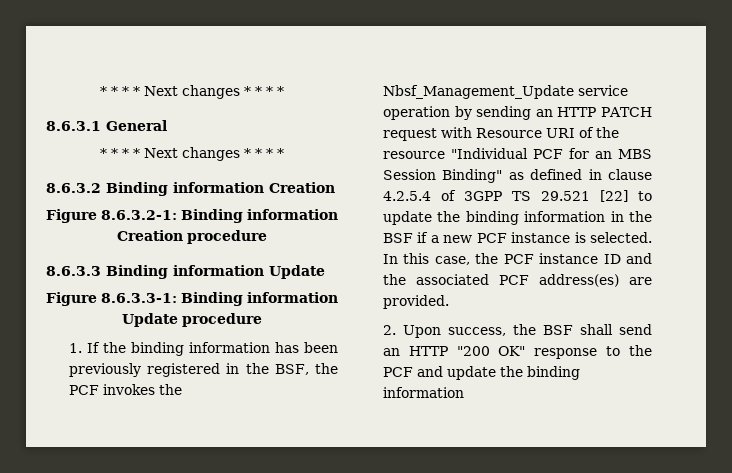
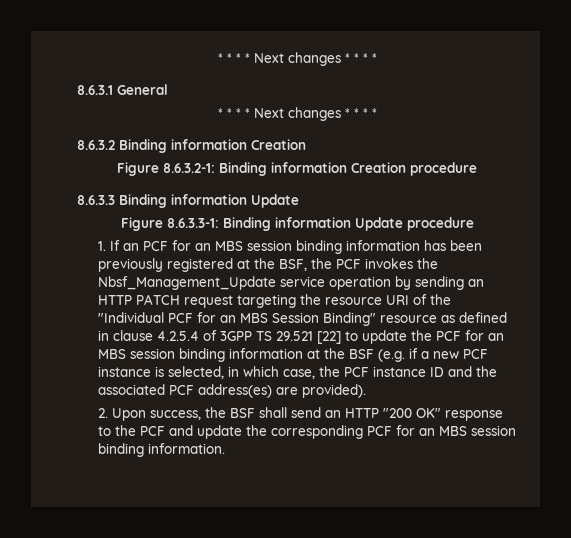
[102,342,126,353] the -> [122,240,292,251] an PCF for an MBS session
[226,363,240,374] in -> [236,259,250,269] at
[440,127,542,138] with Resource -> [236,294,382,308] targeting the resource
[382,151,445,159] resource -> (451, 299) none
(503, 176) none -> [379,315,437,323] resource
[465,211,652,225] [382,233,413,243] binding information in the BSF -> [435,330,504,341] [97,348,405,362] PCF for an MBS session binding information at the BSF (e.g.
[590,232,652,243] [382,253,430,264] selected. In this -> [167,366,279,379] selected, in which
[382,295,449,309] provided. -> [301,384,366,398] provided).
[526,366,580,380] [382,387,464,398] binding information -> [270,425,516,439] [97,443,225,457] corresponding PCF for an MBS session binding information.

